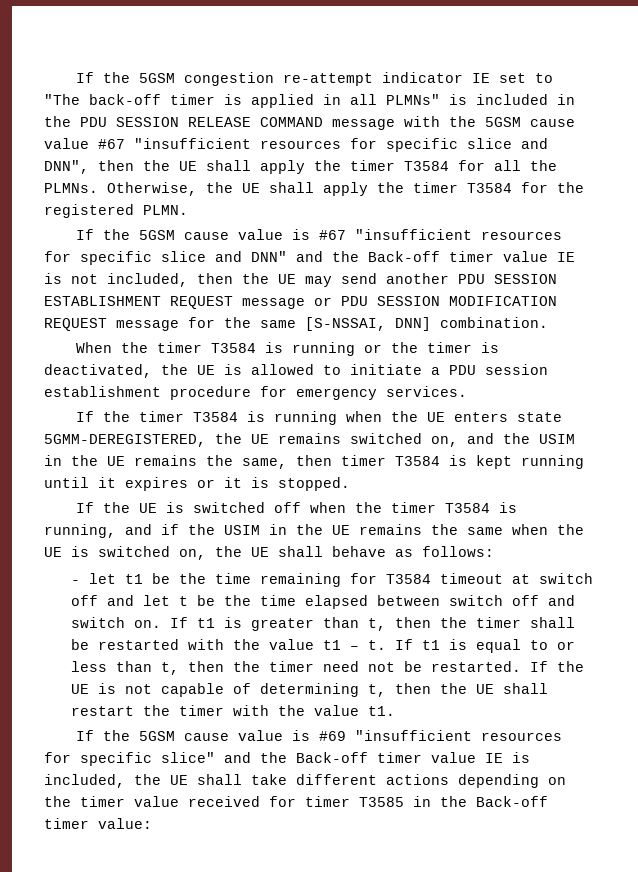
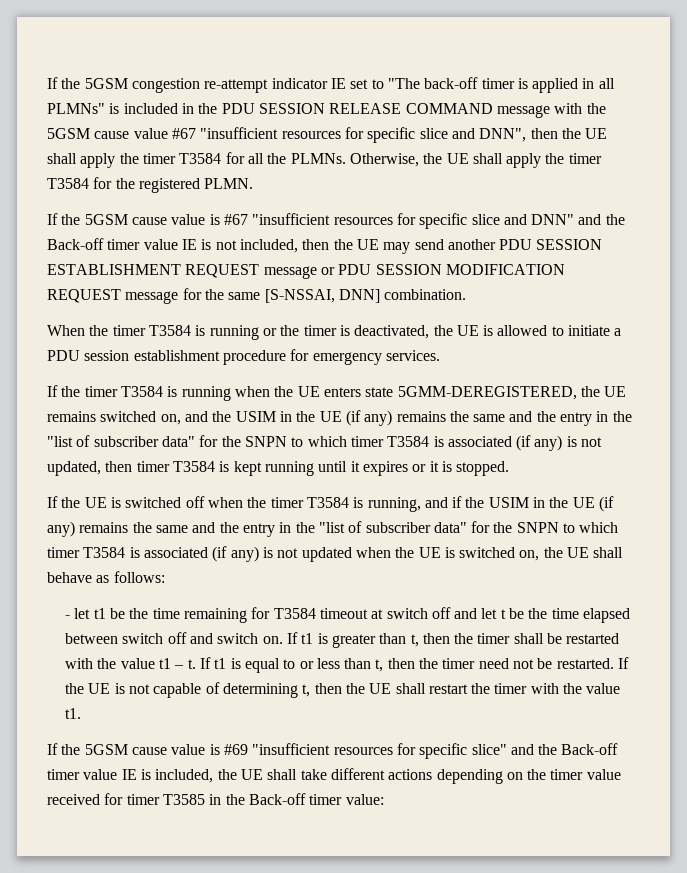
[134,455,287,469] remains the same, -> [345,410,632,426] [47,435,603,451] [47,461,101,476] (if any) remains the same and the entry in the "list of subscriber data" for the SNPN to which timer T3584 is associated (if any) is not updated,
[359,524,503,535] remains the same -> [599,496,615,512] [47,521,619,537] [47,546,352,562] (if any) remains the same and the entry in the "list of subscriber data" for the SNPN to which timer T3584 is associated (if any) is not updated

